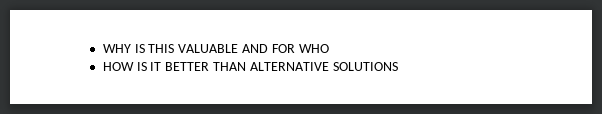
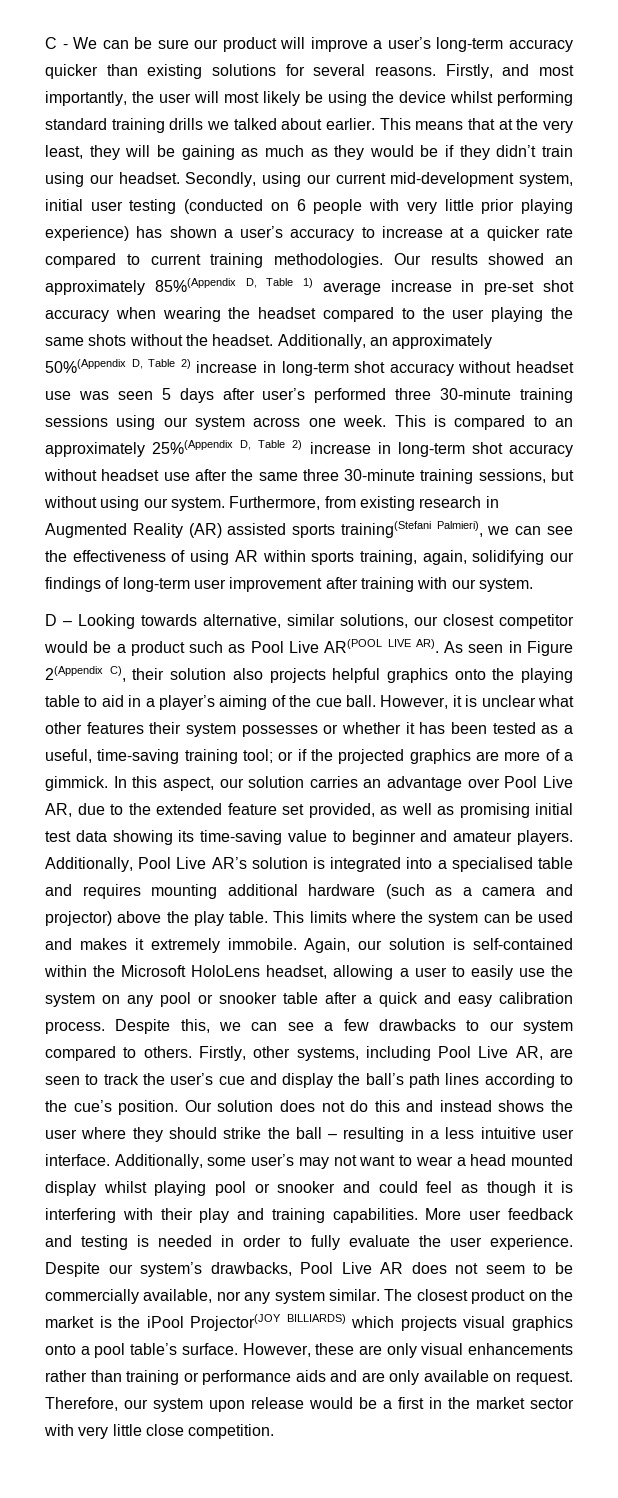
[102,44,329,53] [102,62,398,71] WHY IS THIS VALUABLE AND FOR WHO // HOW IS IT BETTER THAN ALTERNATIVE SOLUTIONS -> [45,37,574,52] [45,64,574,79] [45,91,573,106] [45,118,573,133] [45,145,574,160] [45,172,573,187] [45,199,574,214] [45,226,573,241] [45,253,573,268] [45,278,574,295] [45,307,574,322] [45,334,493,349] [45,359,575,376] [45,388,573,403] [45,415,574,430] [45,440,573,457] [44,469,574,484] [44,496,499,511] [45,521,573,538] [45,550,574,565] [45,577,533,592] [45,614,574,629] [44,639,573,656] [45,666,573,683] [45,695,574,710] [45,722,574,737] [45,749,573,764] [45,776,573,791] [45,803,573,818] [45,830,574,845] [45,857,573,872] [45,884,573,899] [45,911,573,926] [45,938,574,953] [44,965,573,980] [45,992,573,1007] [45,1019,574,1034] [45,1046,573,1061] [45,1073,574,1088] [45,1100,573,1115] [45,1127,575,1142] [45,1154,574,1169] [45,1181,573,1196] [45,1208,574,1223] [45,1235,573,1250] [45,1262,574,1277] [45,1289,573,1304] [45,1314,573,1331] [45,1343,573,1358] [45,1370,574,1385] [45,1397,574,1412] [44,1424,275,1439] C - We can be sure our product will improve a user’s long-term accuracy quicker than existing solutions for several reasons. Firstly, and most importantly, the user will most likely be using the device whilst performing standard training drills we talked about earlier. This means that at the very least, they will be gaining as much as they would be if they didn’t train using our headset. Secondly, using our current mid-development system, initial user testing (conducted on 6 people with very little prior playing experience) has shown a user’s accuracy to increase at a quicker rate compared to current training methodologies. Our results showed an approximately 85%(Appendix D, Table 1) average increase in pre-set shot accuracy when wearing the headset compared to the user playing the same shots without the headset. Additionally, an approximately 50%(Appendix D, Table 2) increase in long-term shot accuracy without headset use was seen 5 days after user’s performed three 30-minute training sessions using our system across one week. This is compared to an approximately 25%(Appendix D, Table 2) increase in long-term shot accuracy without headset use after the same three 30-minute training sessions, but without using our system. Furthermore, from existing research in Augmented Reality (AR) assisted sports training(Stefani Palmieri), we can see the effectiveness of using AR within sports training, again, solidifying our findings of long-term user improvement after training with our system. // D – Looking towards alternative, similar solutions, our closest competitor would be a product such as Pool Live AR(POOL LIVE AR). As seen in Figure 2(Appendix C), their solution also projects helpful graphics onto the playing table to aid in a player’s aiming of the cue ball. However, it is unclear what other features their system possesses or whether it has been tested as a useful, time-saving training tool; or if the projected graphics are more of a gimmick. In this aspect, our solution carries an advantage over Pool Live AR, due to the extended feature set provided, as well as promising initial test data showing its time-saving value to beginner and amateur players. Additionally, Pool Live AR’s solution is integrated into a specialised table and requires mounting additional hardware (such as a camera and projector) above the play table. This limits where the system can be used and makes it extremely immobile. Again, our solution is self-contained within the Microsoft HoloLens headset, allowing a user to easily use the system on any pool or snooker table after a quick and easy calibration process. Despite this, we can see a few drawbacks to our system compared to others. Firstly, other systems, including Pool Live AR, are seen to track the user’s cue and display the ball’s path lines according to the cue’s position. Our solution does not do this and instead shows the user where they should strike the ball – resulting in a less intuitive user interface. Additionally, some user’s may not want to wear a head mounted display whilst playing pool or snooker and could feel as though it is interfering with their play and training capabilities. More user feedback and testing is needed in order to fully evaluate the user experience. Despite our system’s drawbacks, Pool Live AR does not seem to be commercially available, nor any system similar. The closest product on the market is the iPool Projector(JOY BILLIARDS) which projects visual graphics onto a pool table’s surface. However, these are only visual enhancements rather than training or performance aids and are only available on request. Therefore, our system upon release would be a first in the market sector with very little close competition.

